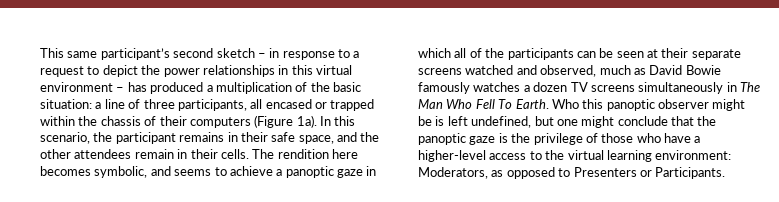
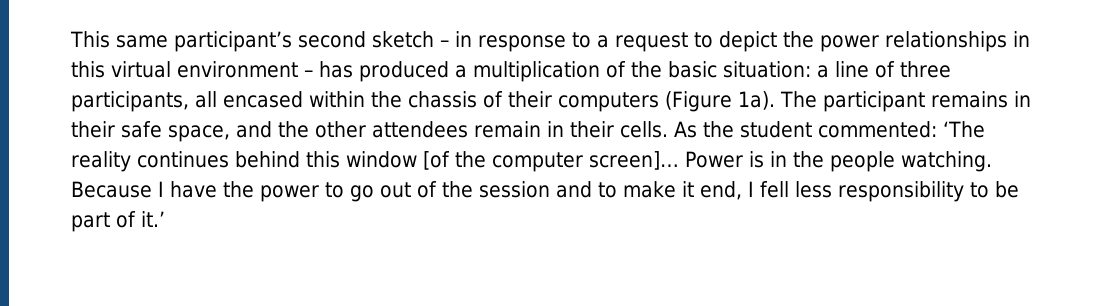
[315,99,375,111] or trapped -> (303, 99) none
[320,116,356,126] [40,132,113,144] In this scenario, the -> [779,91,817,108] The
[252,149,358,159] [40,166,377,178] [418,48,741,60] [418,65,721,77] [418,82,760,94] [418,99,746,111] [418,116,717,128] [418,133,701,145] [418,150,732,162] [418,167,726,179] The rendition here becomes symbolic, and seems to achieve a panoptic gaze in which all of the participants can be seen at their separate screens watched and observed, much as David Bowie famously watches a dozen TV screens simultaneously in The Man Who Fell To Earth. Who this panoptic observer might be is left undefined, but one might conclude that the panoptic gaze is the privilege of those who have a higher-level access to the virtual learning environment: Moderators, as opposed to Presenters or Participants. -> [674,121,985,138] [71,151,992,172] [71,181,1019,202] [71,211,165,232] As the student commented: ‘The reality continues behind this window [of the computer screen]… Power is in the people watching. Because I have the power to go out of the session and to make it end, I fell less responsibility to be part of it.’

